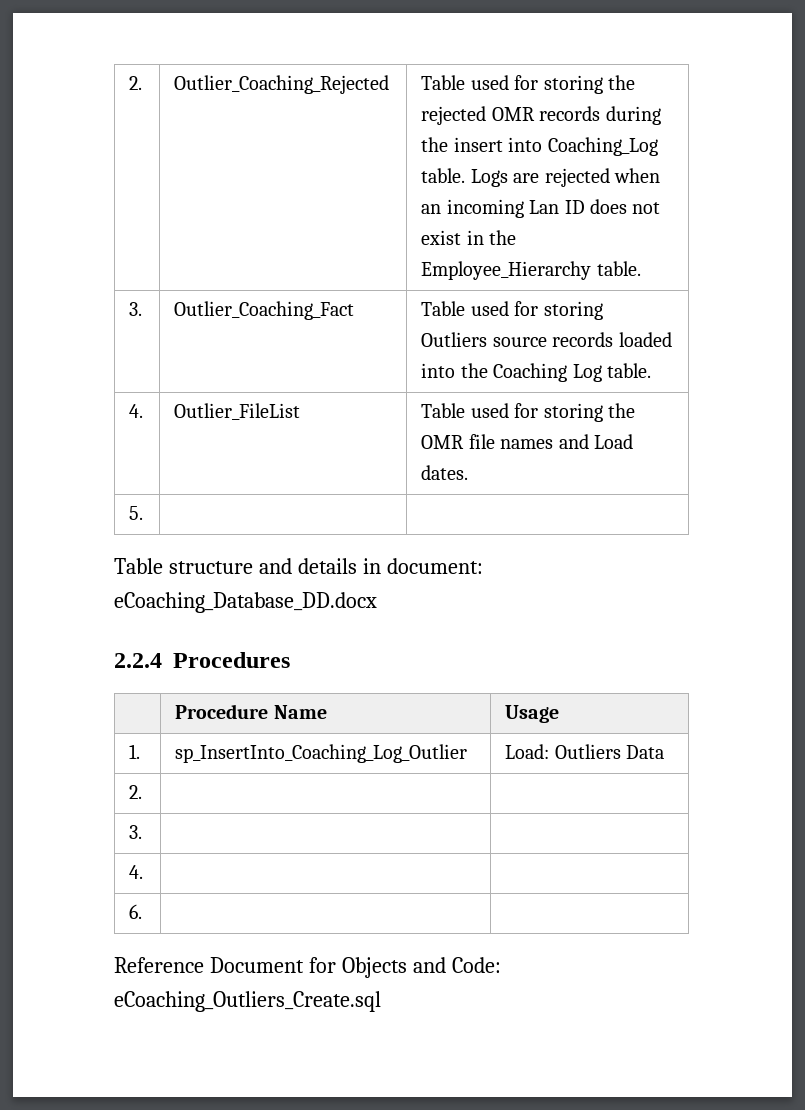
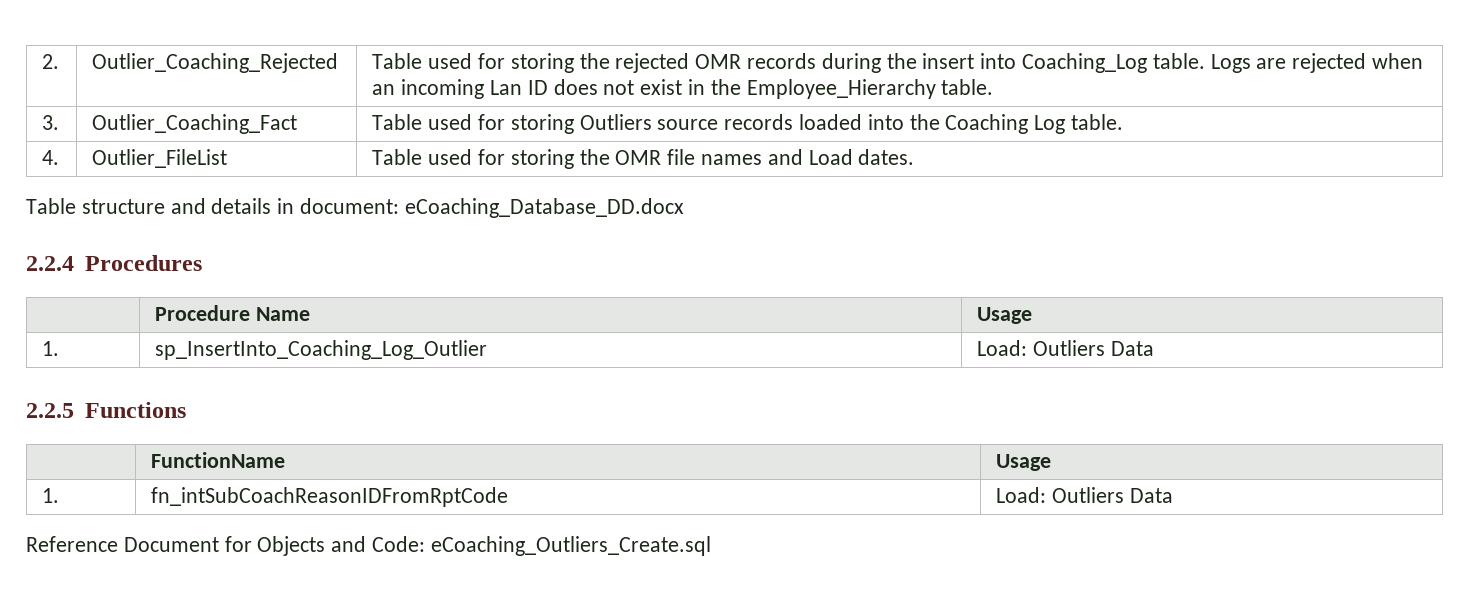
[129,506,144,520] // 5. | | -> (915, 157) none
[129,785,143,799] [129,825,143,839] [129,865,144,879] [129,904,143,919] // 2. | | // 3. | | // 4. | | // 6. | | -> [26,402,186,418] [151,452,286,468] [996,454,1052,471] [42,488,60,503] [151,487,509,507] [996,487,1173,503] // 2.2.5 Functions // | FunctionName | Usage // 1. | fn_intSubCoachReasonIDFromRptCode | Load: Outliers Data

